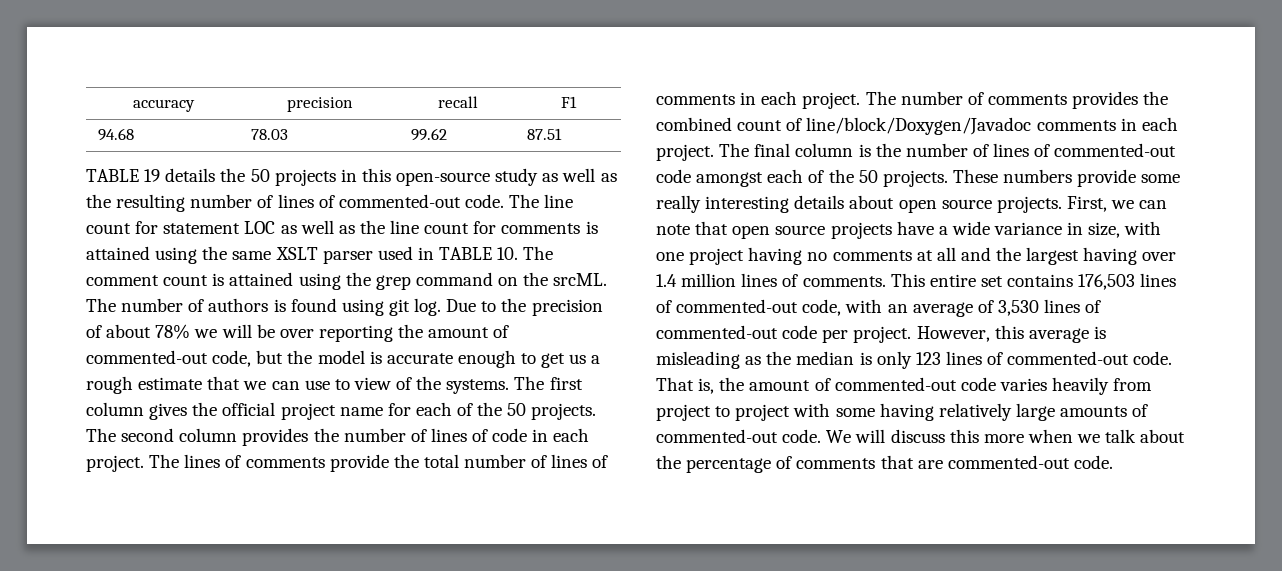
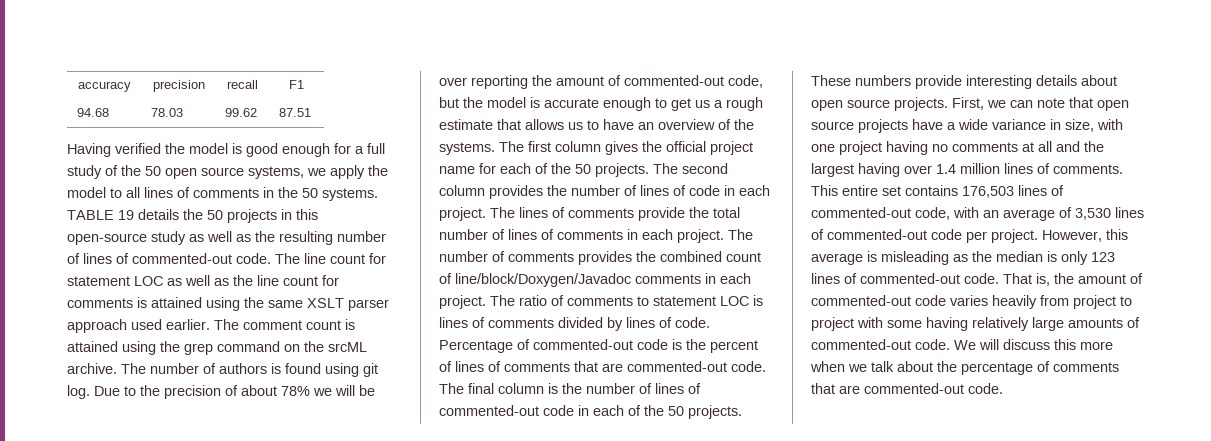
(562, 134) none -> [67,143,385,157] [67,165,388,179] [67,187,378,201] Having verified the model is good enough for a full study of the 50 open source systems, we apply the model to all lines of comments in the 50 systems.
[377,246,519,260] used in TABLE 10. -> [67,319,210,333] approach used earlier.
[553,273,608,286] srcML. -> [328,342,367,352] [67,363,117,374] srcML archive.
[243,377,391,390] we can use to view -> [525,119,715,130] allows us to have an overview
(750, 150) none -> [519,295,763,306] [439,317,710,331] [439,339,758,353] [439,361,766,372] [439,383,464,394] ratio of comments to statement LOC is lines of comments divided by lines of code. Percentage of commented-out code is the percent of lines of comments that are commented-out code. The
[696,172,764,187] amongst -> [578,405,589,416] in
[1141,174,1181,183] [656,195,701,213] some really -> (962, 82) none

